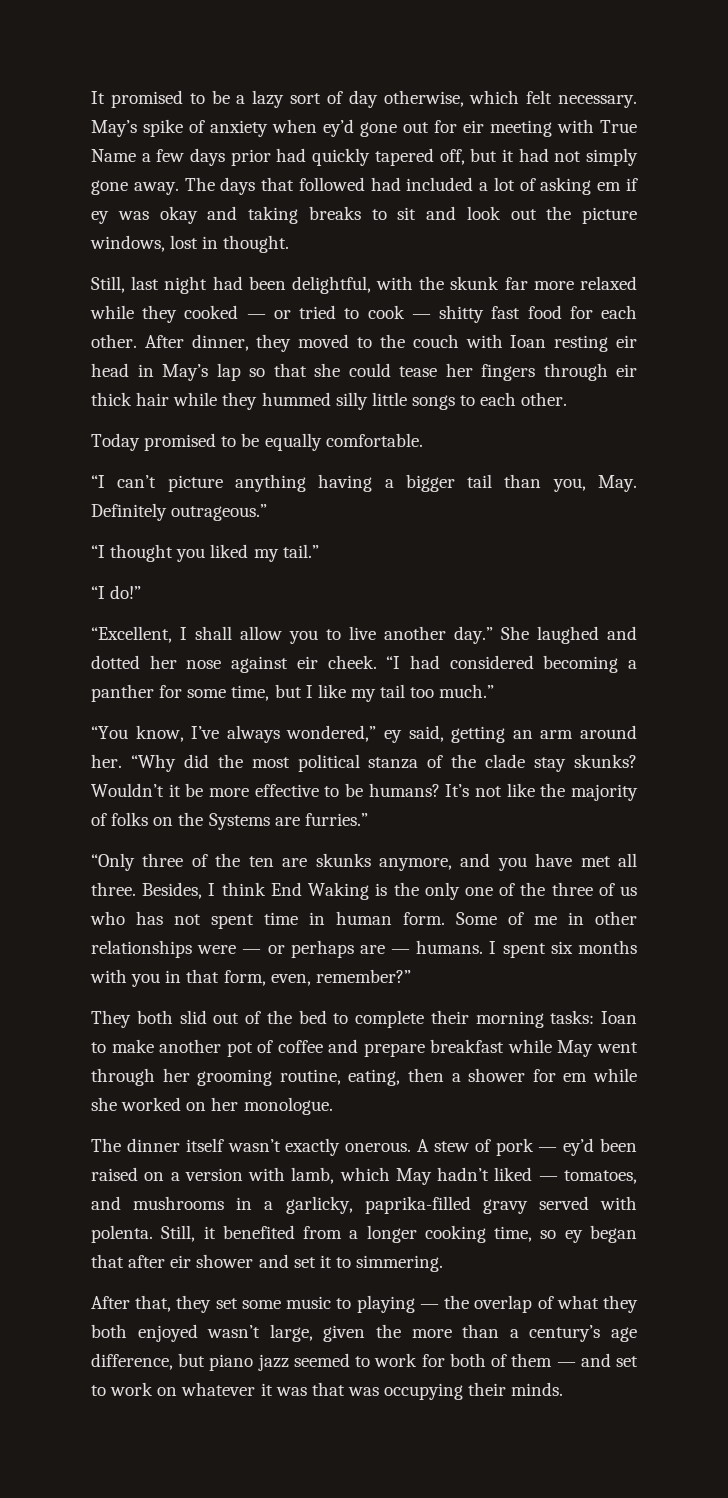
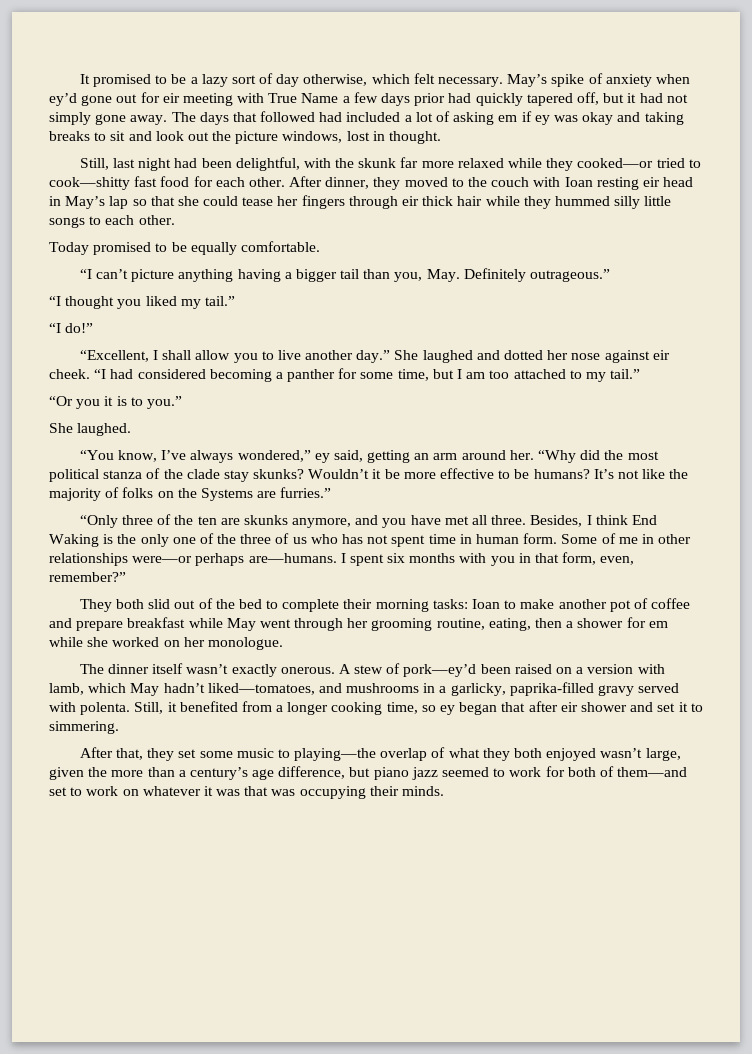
[184,305,485,323] cooked — or tried to cook — shitty -> [577,158,701,168] [49,177,130,190] cooked—or tried to cook—shitty
[317,684,495,702] like my tail too much.” -> [466,369,641,382] [49,396,182,409] [49,423,132,436] am too attached to my tail.” // “Or you it is to you.” // She laughed.
[197,940,484,958] were — or perhaps are — humans. -> [132,553,337,566] were—or perhaps are—humans.
[495,1138,595,1156] pork — ey’d -> [403,664,477,677] pork—ey’d
[494,1167,637,1184] liked — tomatoes, -> [207,683,315,695] liked—tomatoes,
[356,1295,470,1313] playing — the -> [294,748,377,761] playing—the
[511,1353,611,1367] them — and -> [617,767,688,777] them—and

